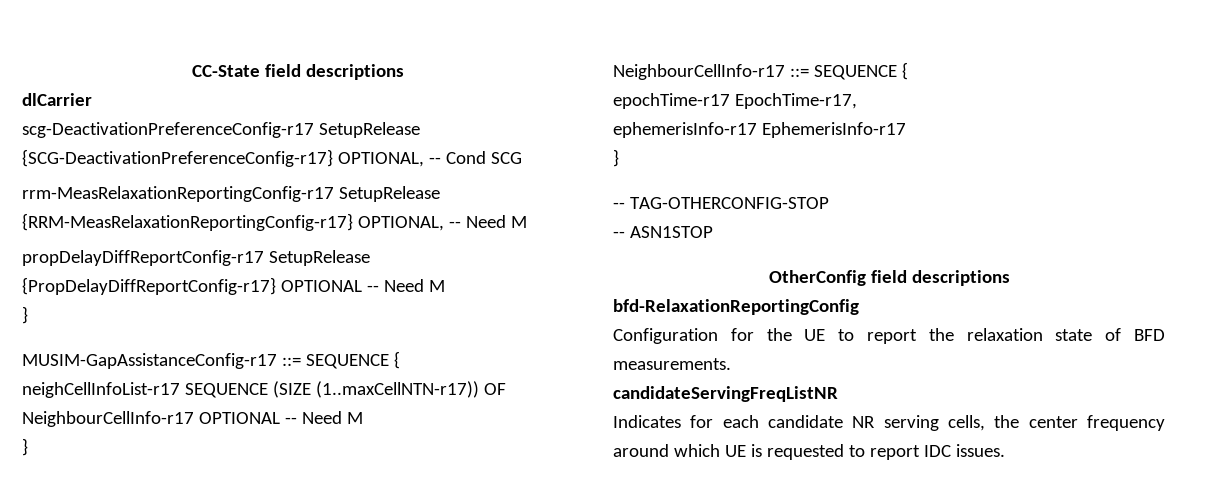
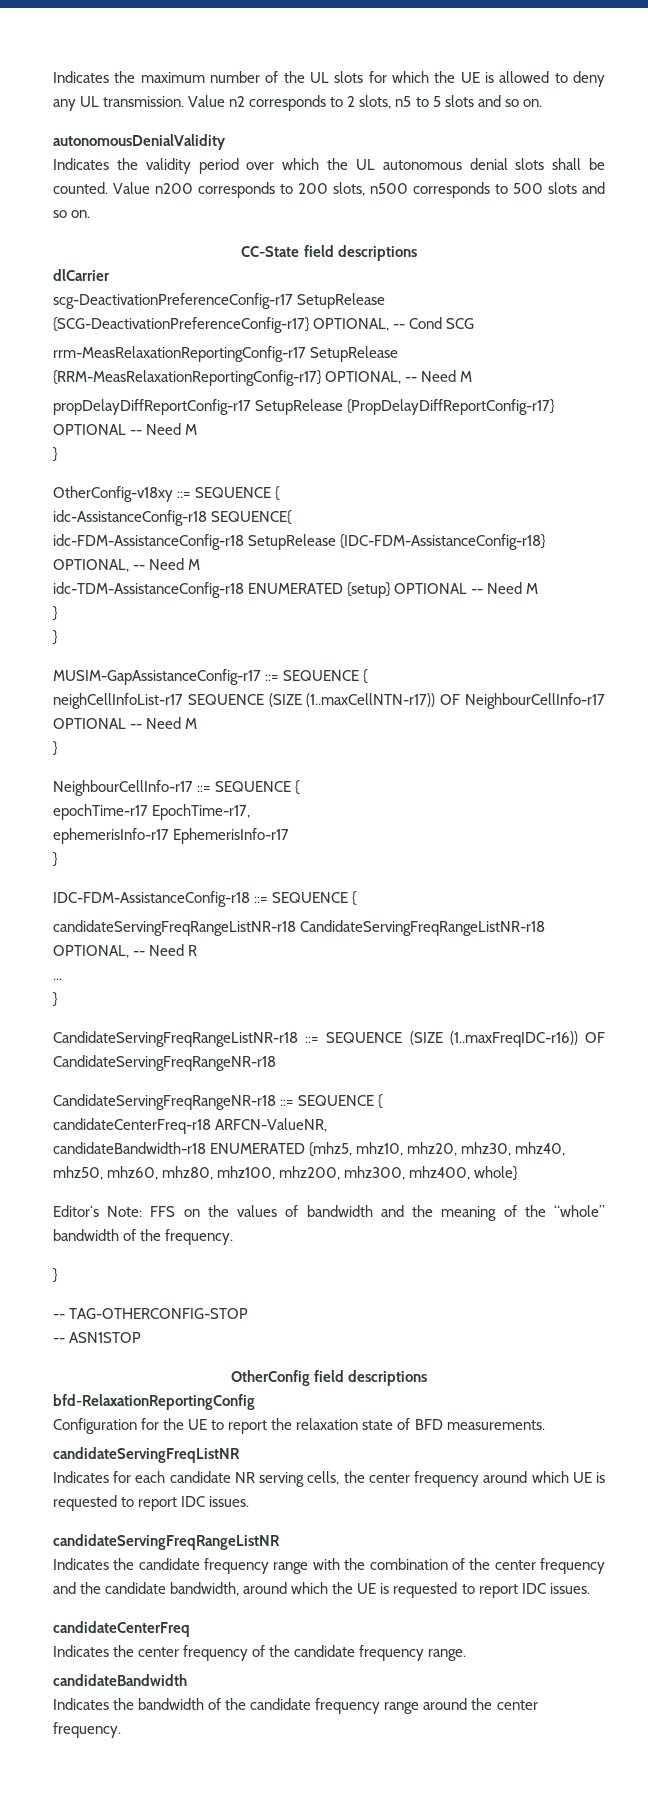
(192, 71) none -> [53,71,605,87] [53,95,542,111] [53,134,226,150] [53,158,605,174] [53,182,605,198] [53,210,91,218] Indicates the maximum number of the UL slots for which the UE is allowed to deny any UL transmission. Value n2 corresponds to 2 slots, n5 to 5 slots and so on. // autonomousDenialValidity // Indicates the validity period over which the UL autonomous denial slots shall be counted. Value n200 corresponds to 200 slots, n500 corresponds to 500 slots and so on. //
(28, 315) none -> [53,486,281,502] [53,510,293,526] [53,534,547,550] [53,558,201,572] [53,582,539,598] [53,606,58,621] [53,630,58,645] // OtherConfig-v18xy ::= SEQUENCE { // idc-AssistanceConfig-r18 SEQUENCE{ // idc-FDM-AssistanceConfig-r18 SetupRelease {IDC-FDM-AssistanceConfig-r18} OPTIONAL, -- Need M // idc-TDM-AssistanceConfig-r18 ENUMERATED {setup} OPTIONAL -- Need M // } // }
(619, 158) none -> [53,891,358,907] [53,920,546,936] [53,944,198,958] [53,978,62,980] [53,992,58,1007] [53,1031,605,1047] [53,1055,276,1071] [53,1094,384,1110] [53,1118,328,1134] [53,1142,566,1157] [53,1166,519,1181] [53,1205,605,1221] [53,1229,234,1245] [53,1268,58,1283] // IDC-FDM-AssistanceConfig-r18 ::= SEQUENCE { // candidateServingFreqRangeListNR-r18 CandidateServingFreqRangeListNR-r18 OPTIONAL, -- Need R // ... // } // CandidateServingFreqRangeListNR-r18 ::= SEQUENCE (SIZE (1..maxFreqIDC-r16)) OF CandidateServingFreqRangeNR-r18 // CandidateServingFreqRangeNR-r18 ::= SEQUENCE { // candidateCenterFreq-r18 ARFCN-ValueNR, // candidateBandwidth-r18 ENUMERATED {mhz5, mhz10, mhz20, mhz30, mhz40, mhz50, mhz60, mhz80, mhz100, mhz200, mhz300, mhz400, whole} // Editor‘s Note: FFS on the values of bandwidth and the meaning of the “whole” bandwidth of the frequency. // }
(1005, 450) none -> [53,1534,280,1550] [53,1558,606,1574] [53,1582,590,1598] [53,1621,190,1637] [53,1645,467,1661] [53,1674,187,1686] [53,1698,538,1714] [53,1722,121,1738] // candidateServingFreqRangeListNR // Indicates the candidate frequency range with the combination of the center frequency and the candidate bandwidth, around which the UE is requested to report IDC issues. // candidateCenterFreq // Indicates the center frequency of the candidate frequency range. // candidateBandwidth // Indicates the bandwidth of the candidate frequency range around the center frequency.

